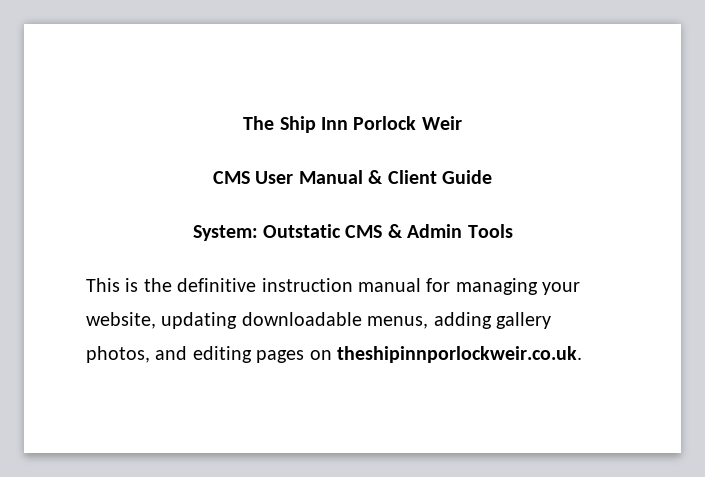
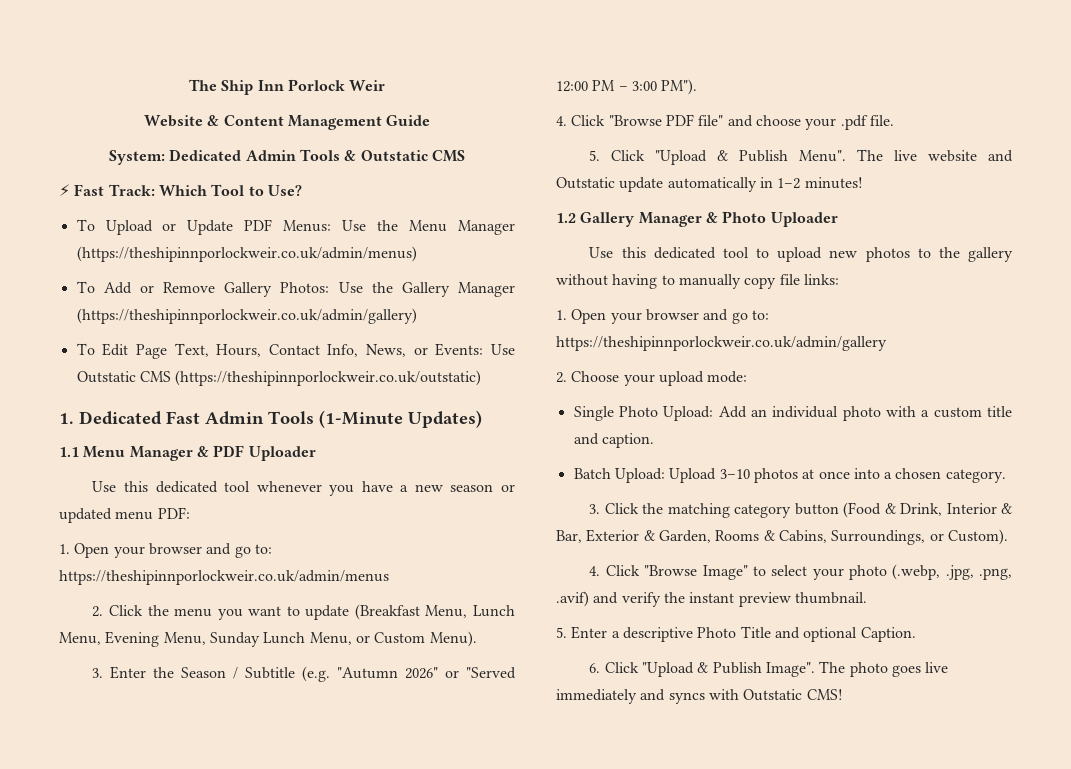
[213,170,492,184] [192,224,513,241] [86,278,581,295] [86,312,551,329] [86,346,582,363] CMS User Manual & Client Guide // System: Outstatic CMS & Admin Tools // This is the definitive instruction manual for managing your website, updating downloadable menus, adding gallery photos, and editing pages on theshipinnporlockweir.co.uk. -> [143,115,431,130] [109,149,465,165] [59,184,302,196] [76,219,515,235] [76,246,417,262] [76,281,515,297] [76,308,417,324] [76,343,515,359] [76,370,482,386] [59,410,482,428] [59,445,316,461] [92,481,515,496] [59,507,190,523] [59,543,272,558] [59,570,389,585] [92,604,515,620] [59,631,477,647] [92,666,516,682] [556,79,698,95] [556,114,894,130] [589,149,1013,165] [556,177,863,192] [556,211,838,227] [589,247,1013,262] [556,274,839,289] [556,309,769,324] [556,336,887,351] [556,371,748,386] [573,406,1012,421] [573,433,654,448] [573,468,1006,483] [589,502,1013,518] [556,529,1008,545] [589,564,1012,580] [556,591,867,607] [556,626,916,642] [589,661,949,677] [556,689,843,704] Website & Content Management Guide // System: Dedicated Admin Tools & Outstatic CMS // ⚡ Fast Track: Which Tool to Use? // To Upload or Update PDF Menus: Use the Menu Manager (https://theshipinnporlockweir.co.uk/admin/menus) // To Add or Remove Gallery Photos: Use the Gallery Manager (https://theshipinnporlockweir.co.uk/admin/gallery) // To Edit Page Text, Hours, Contact Info, News, or Events: Use Outstatic CMS (https://theshipinnporlockweir.co.uk/outstatic) // 1. Dedicated Fast Admin Tools (1-Minute Updates) // 1.1 Menu Manager & PDF Uploader // Use this dedicated tool whenever you have a new season or updated menu PDF: // 1. Open your browser and go to: https://theshipinnporlockweir.co.uk/admin/menus // 2. Click the menu you want to update (Breakfast Menu, Lunch Menu, Evening Menu, Sunday Lunch Menu, or Custom Menu). // 3. Enter the Season / Subtitle (e.g. "Autumn 2026" or "Served 12:00 PM – 3:00 PM"). // 4. Click "Browse PDF file" and choose your .pdf file. // 5. Click "Upload & Publish Menu". The live website and Outstatic update automatically in 1–2 minutes! // 1.2 Gallery Manager & Photo Uploader // Use this dedicated tool to upload new photos to the gallery without having to manually copy file links: // 1. Open your browser and go to: https://theshipinnporlockweir.co.uk/admin/gallery // 2. Choose your upload mode: // Single Photo Upload: Add an individual photo with a custom title and caption. // Batch Upload: Upload 3–10 photos at once into a chosen category. // 3. Click the matching category button (Food & Drink, Interior & Bar, Exterior & Garden, Rooms & Cabins, Surroundings, or Custom). // 4. Click "Browse Image" to select your photo (.webp, .jpg, .png, .avif) and verify the instant preview thumbnail. // 5. Enter a descriptive Photo Title and optional Caption. // 6. Click "Upload & Publish Image". The photo goes live immediately and syncs with Outstatic CMS!

